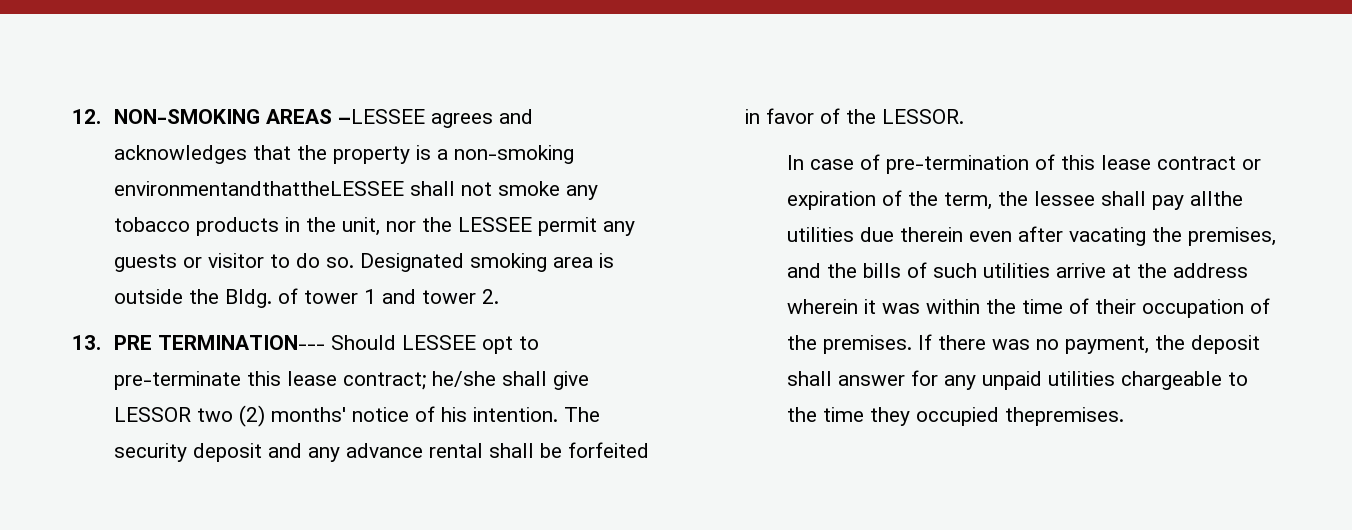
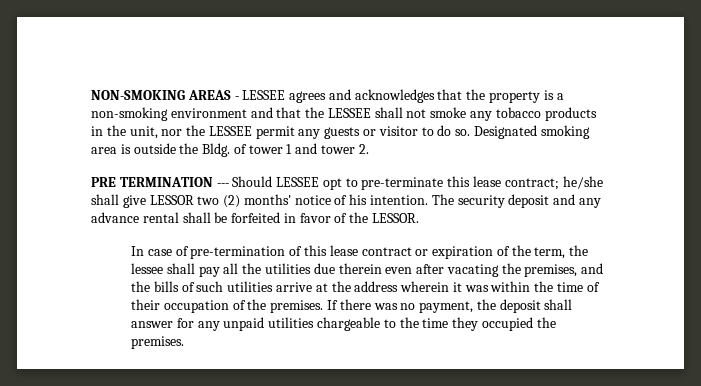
[72,109,101,124] 12. -> (91, 95) none
[337,109,425,124] –LESSEE -> [234,90,286,100] - LESSEE
[113,181,404,196] environmentandthattheLESSEE -> [170,107,371,118] environment and that the LESSEE
[72,335,325,350] 13. PRE TERMINATION--- -> [91,177,229,187] PRE TERMINATION ---
[1189,191,1243,206] allthe -> [223,263,262,274] all the
[1004,407,1124,426] thepremises. -> [536,317,556,328] [131,336,185,349] the premises.

